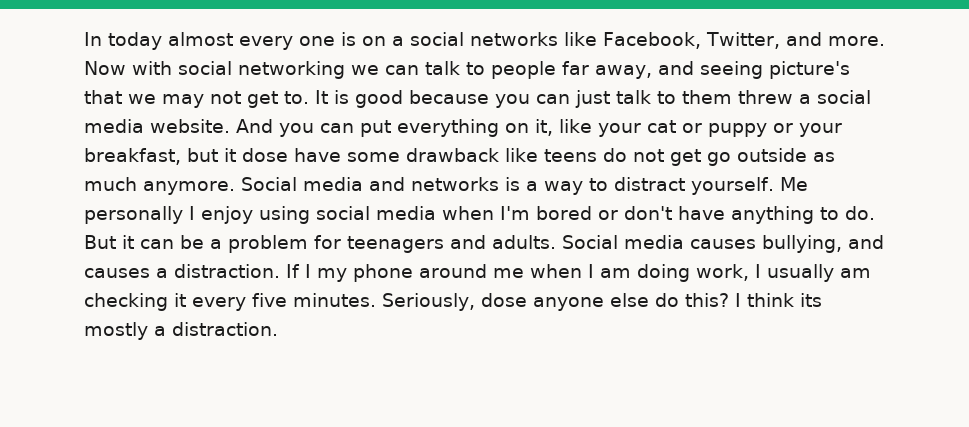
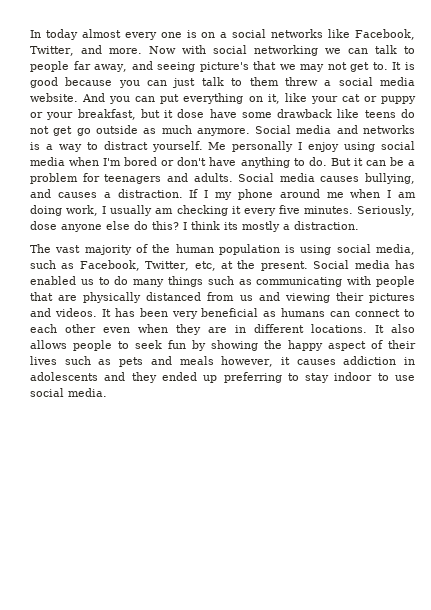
(278, 329) none -> [30,244,416,255] [30,260,416,271] [30,276,416,287] [30,292,415,303] [30,308,416,319] [30,324,415,335] [30,340,416,351] [30,356,415,367] [30,372,416,383] [30,388,107,397] // The vast majority of the human population is using social media, such as Facebook, Twitter, etc, at the present. Social media has enabled us to do many things such as communicating with people that are physically distanced from us and viewing their pictures and videos. It has been very beneficial as humans can connect to each other even when they are in different locations. It also allows people to seek fun by showing the happy aspect of their lives such as pets and meals however, it causes addiction in adolescents and they ended up preferring to stay indoor to use social media.

